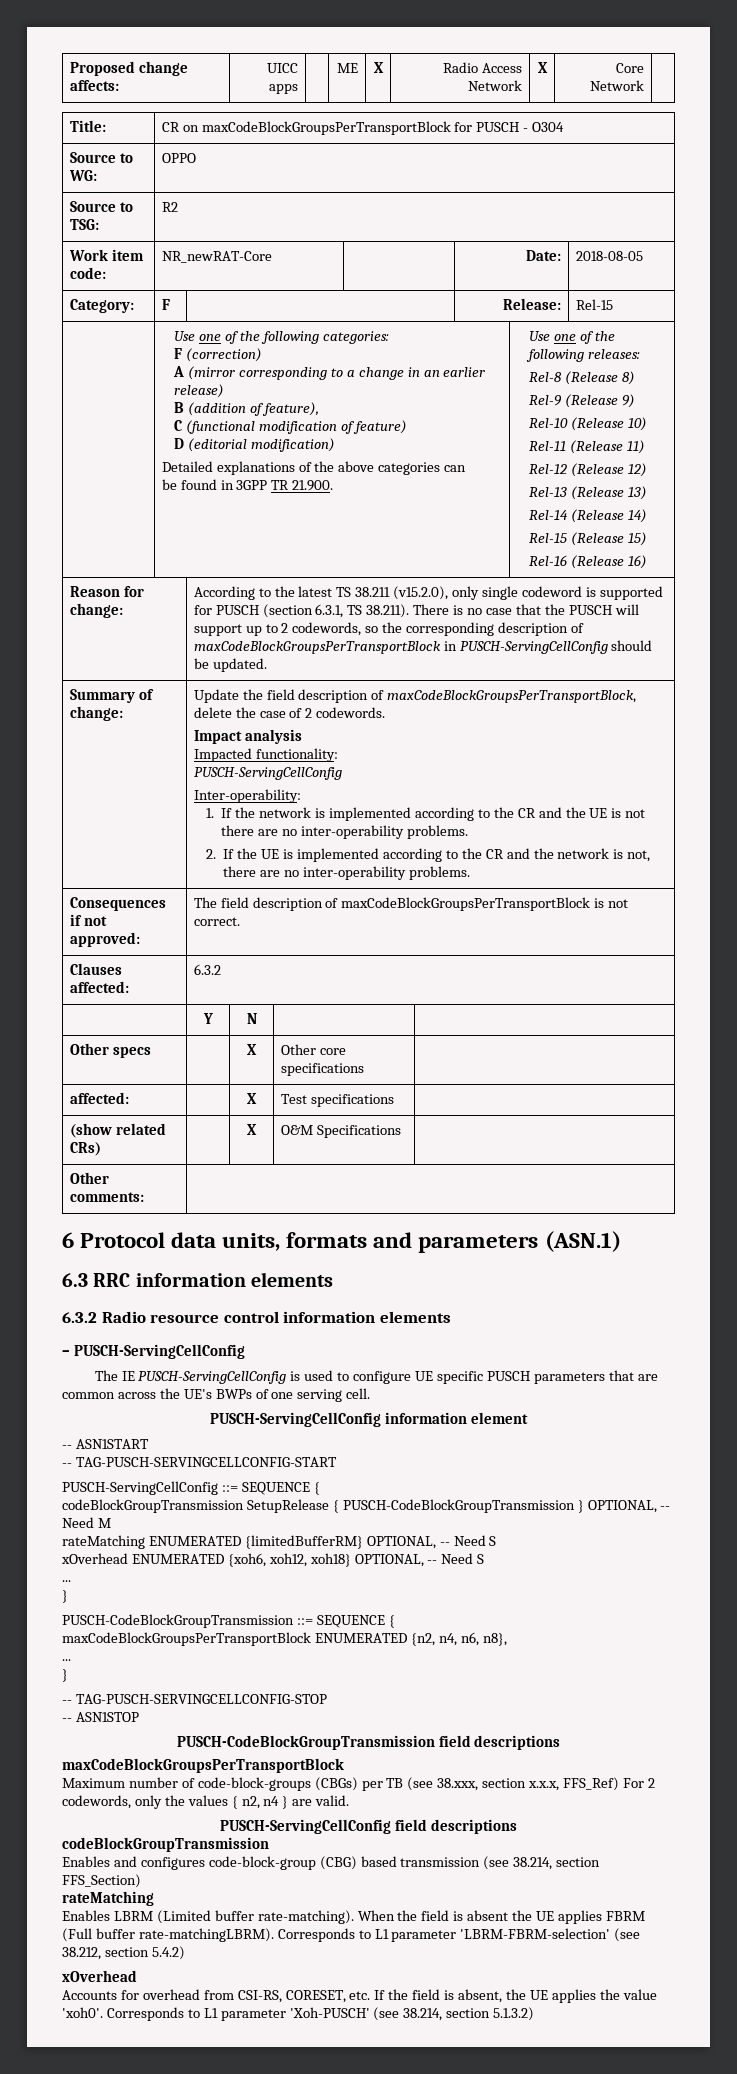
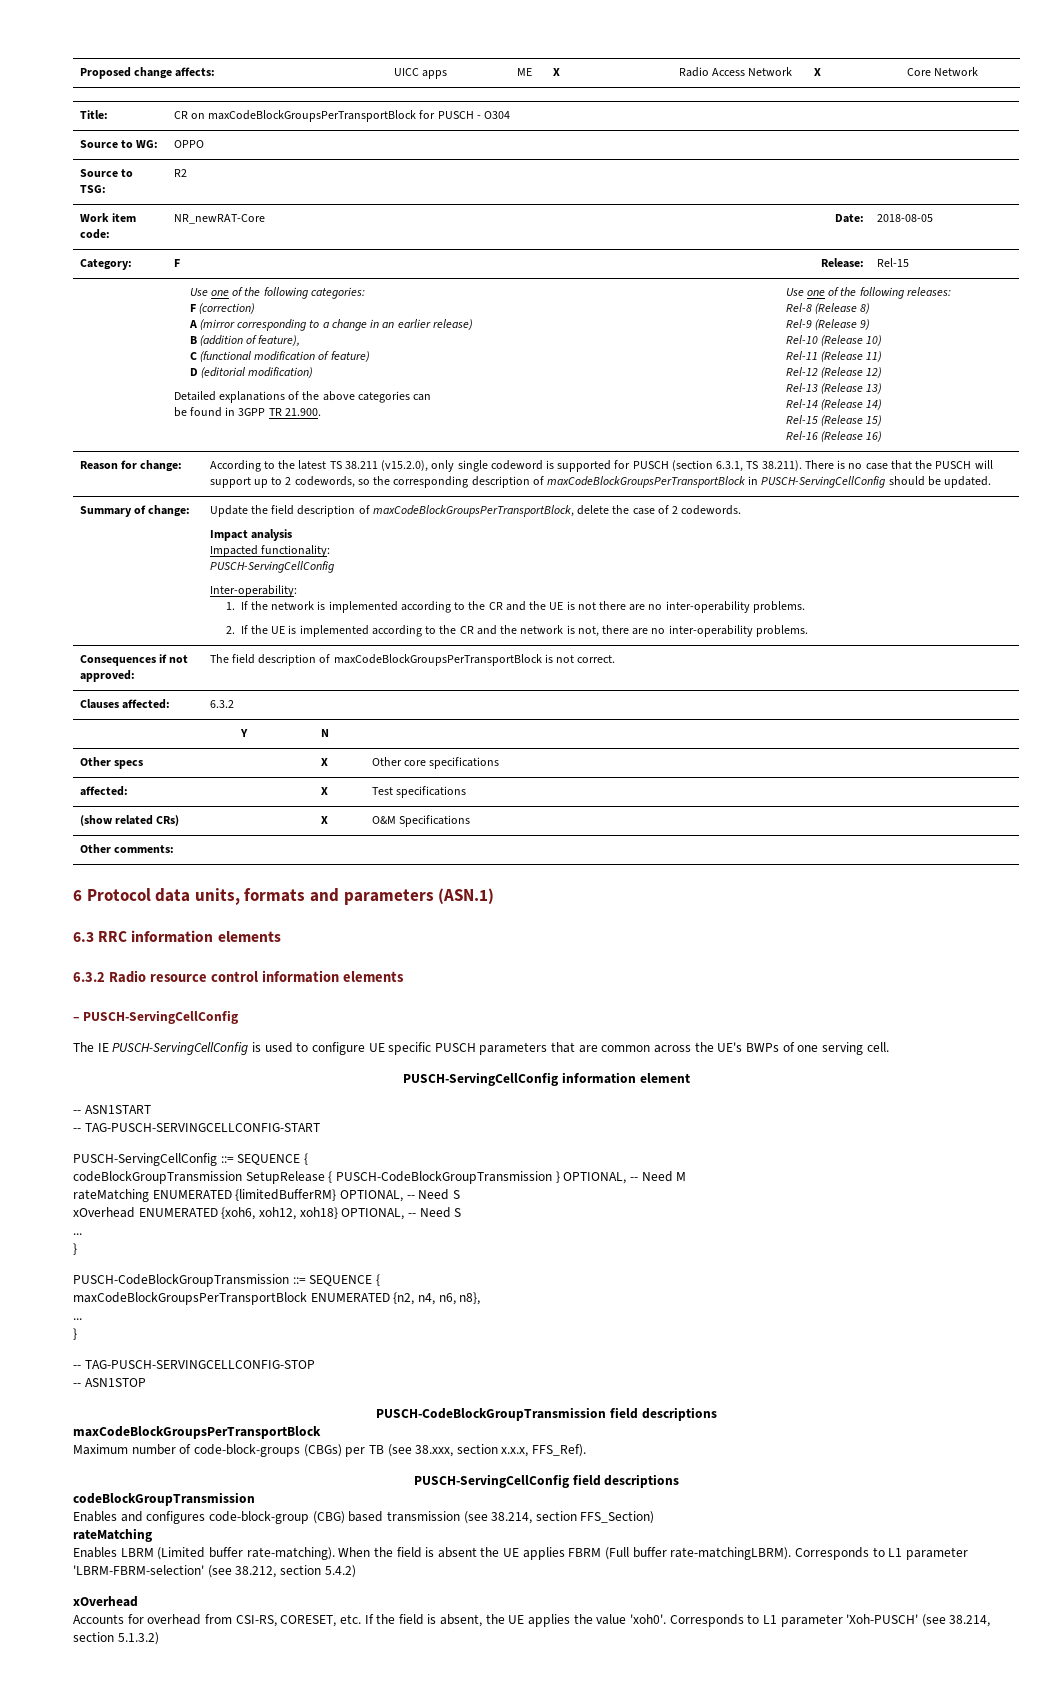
[563,1777,655,1791] [62,1795,350,1809] FFS_Ref) For 2 codewords, only the values { n2, n4 } are valid. -> [532,1444,587,1457] FFS_Ref).

